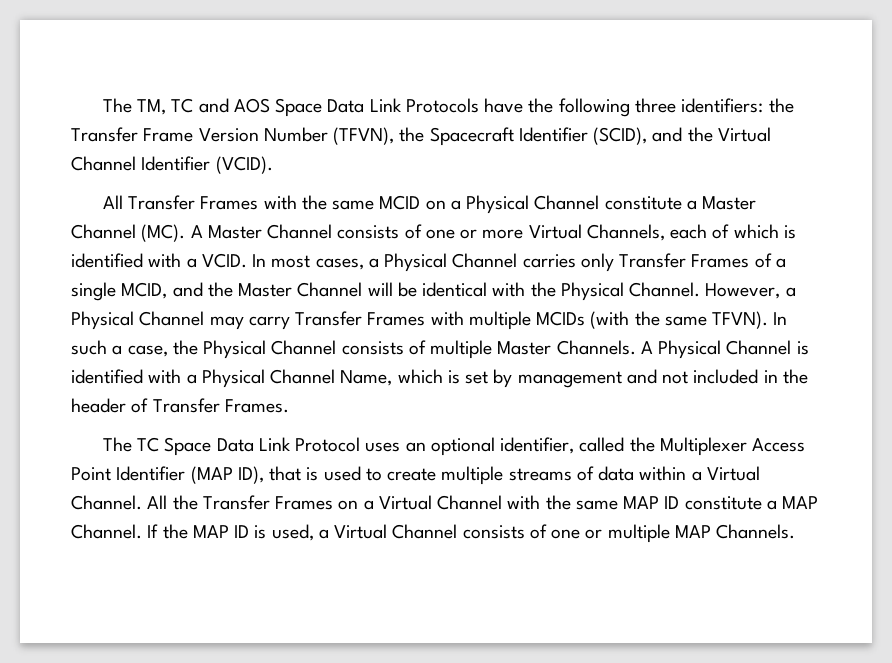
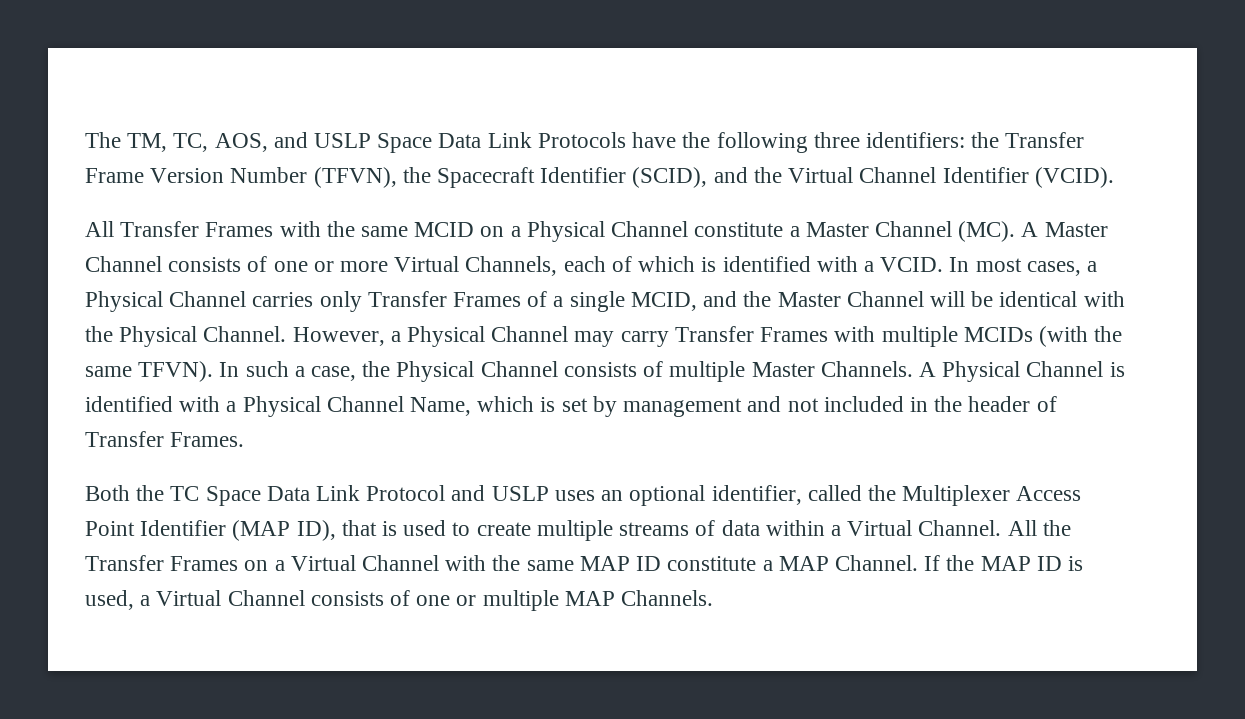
[171,98,270,113] TC and AOS -> [173,132,372,152] TC, AOS, and USLP
[102,437,132,452] The -> [85,485,165,501] Both the
(361, 444) none -> [451,485,549,501] and USLP

